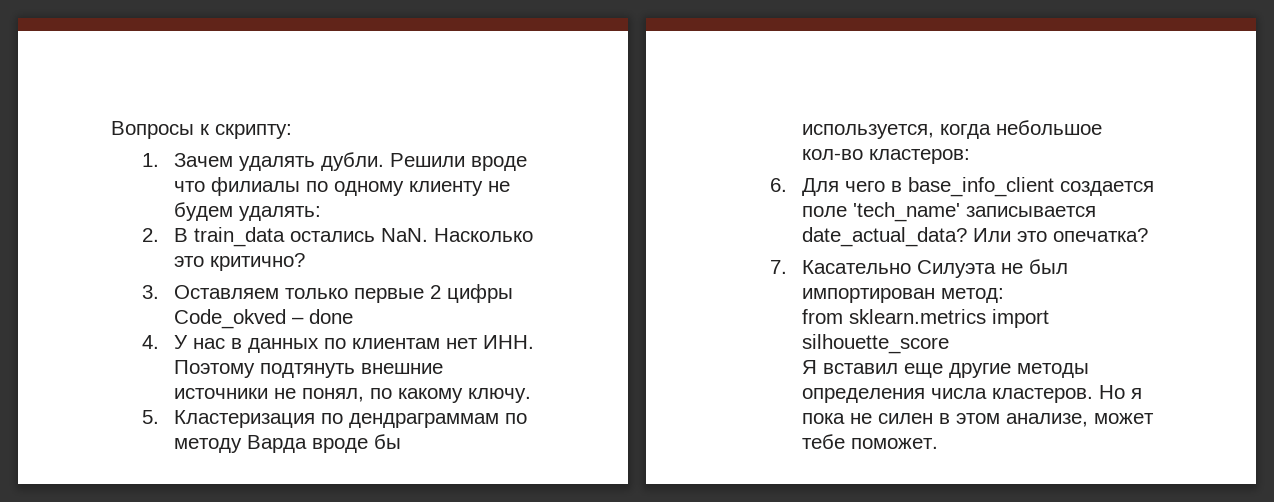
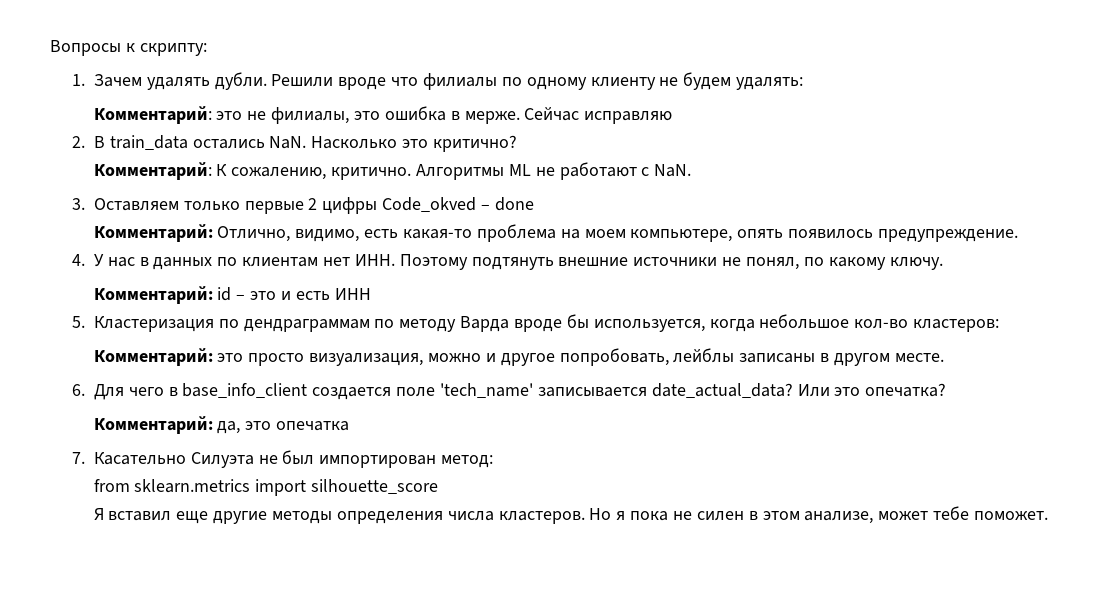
(321, 213) none -> [93,106,673,124] // Комментарий: это не филиалы, это ошибка в мерже. Сейчас исправляю
(305, 262) none -> [93,162,692,180] // Комментарий: К сожалению, критично. Алгоритмы ML не работают с NaN.
(353, 316) none -> [93,224,1019,242] // Комментарий: Отлично, видимо, есть какая-то проблема на моем компьютере, опять появилось предупреждение.
(531, 395) none -> [93,286,371,304] // Комментарий: id – это и есть ИНН
(970, 156) none -> [93,348,944,366] // Комментарий: это просто визуализация, можно и другое попробовать, лейблы записаны в другом месте.
(1148, 235) none -> [93,416,350,434] // Комментарий: да, это опечатка

